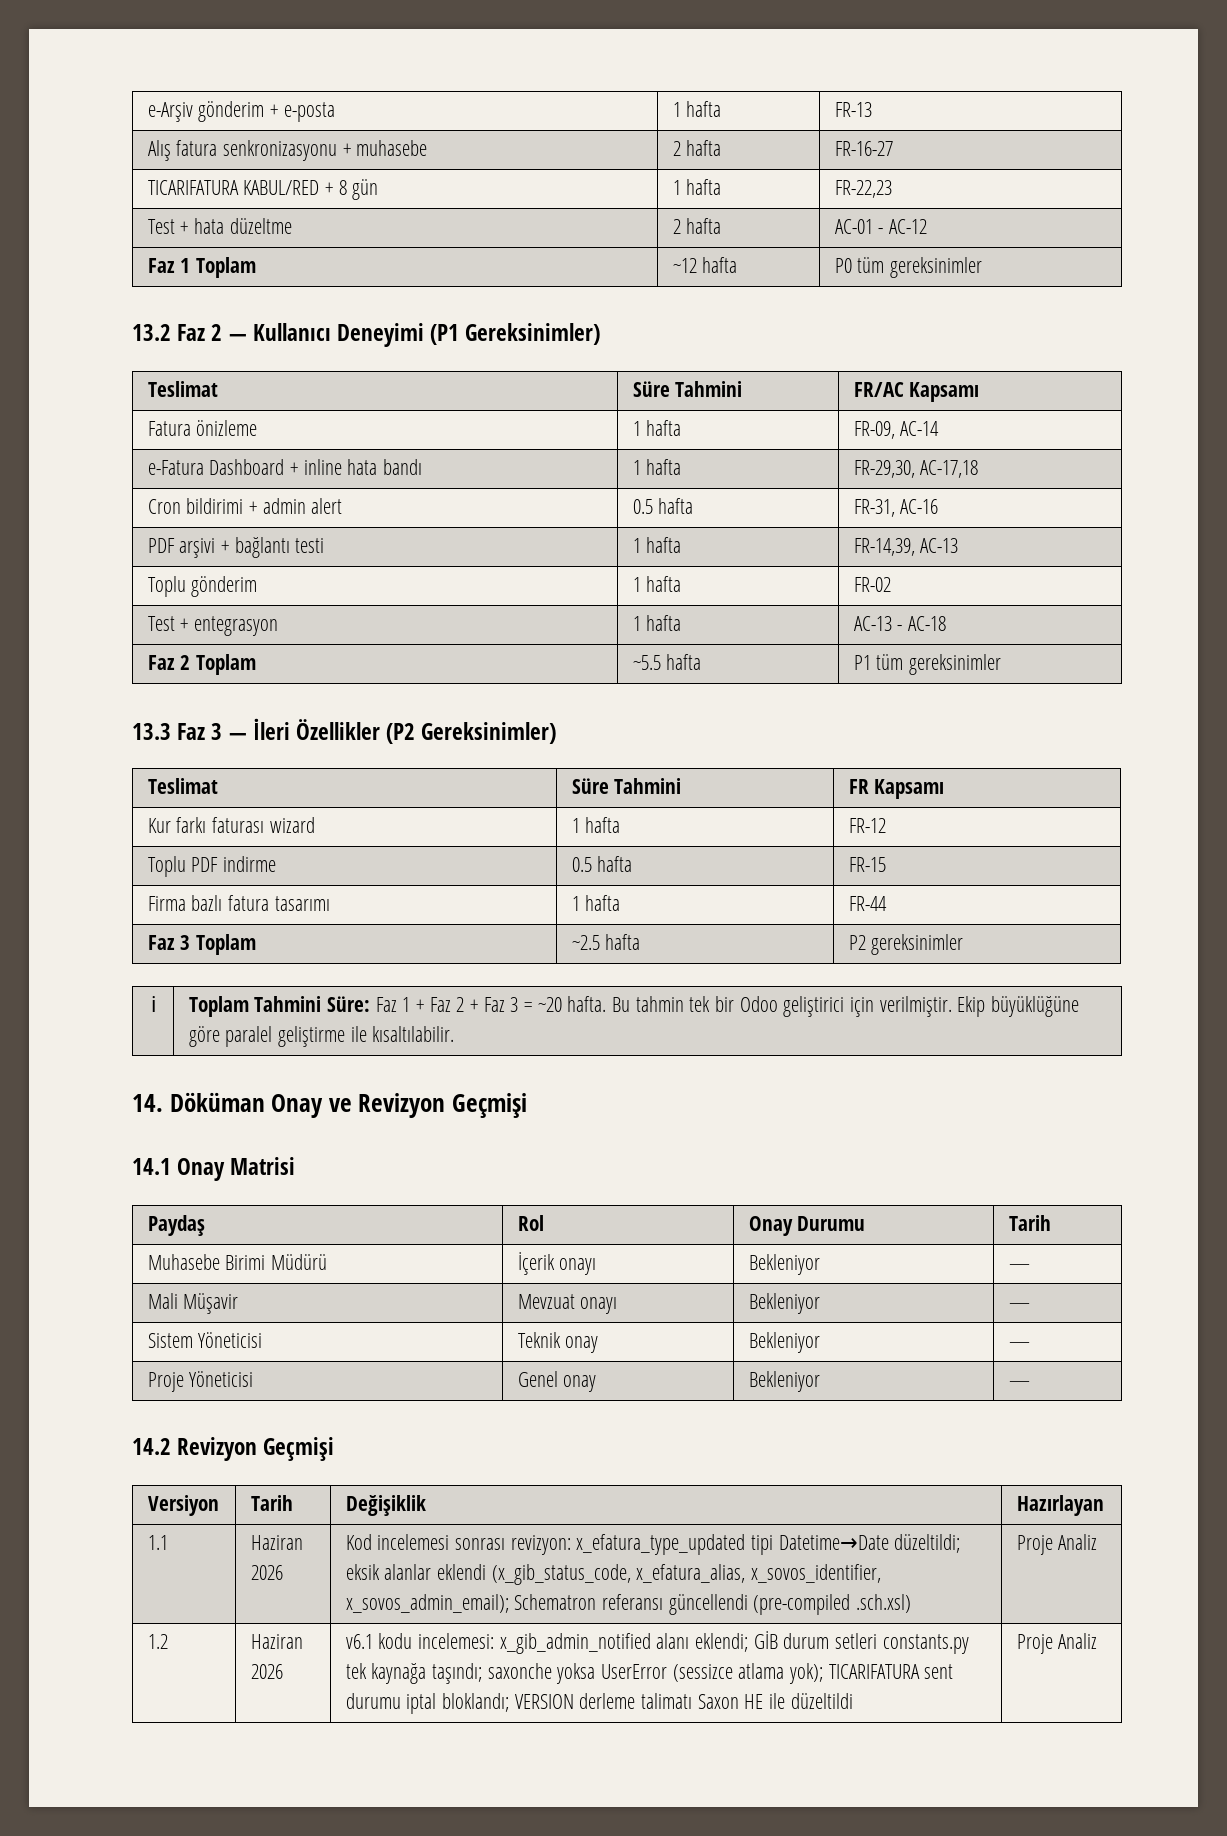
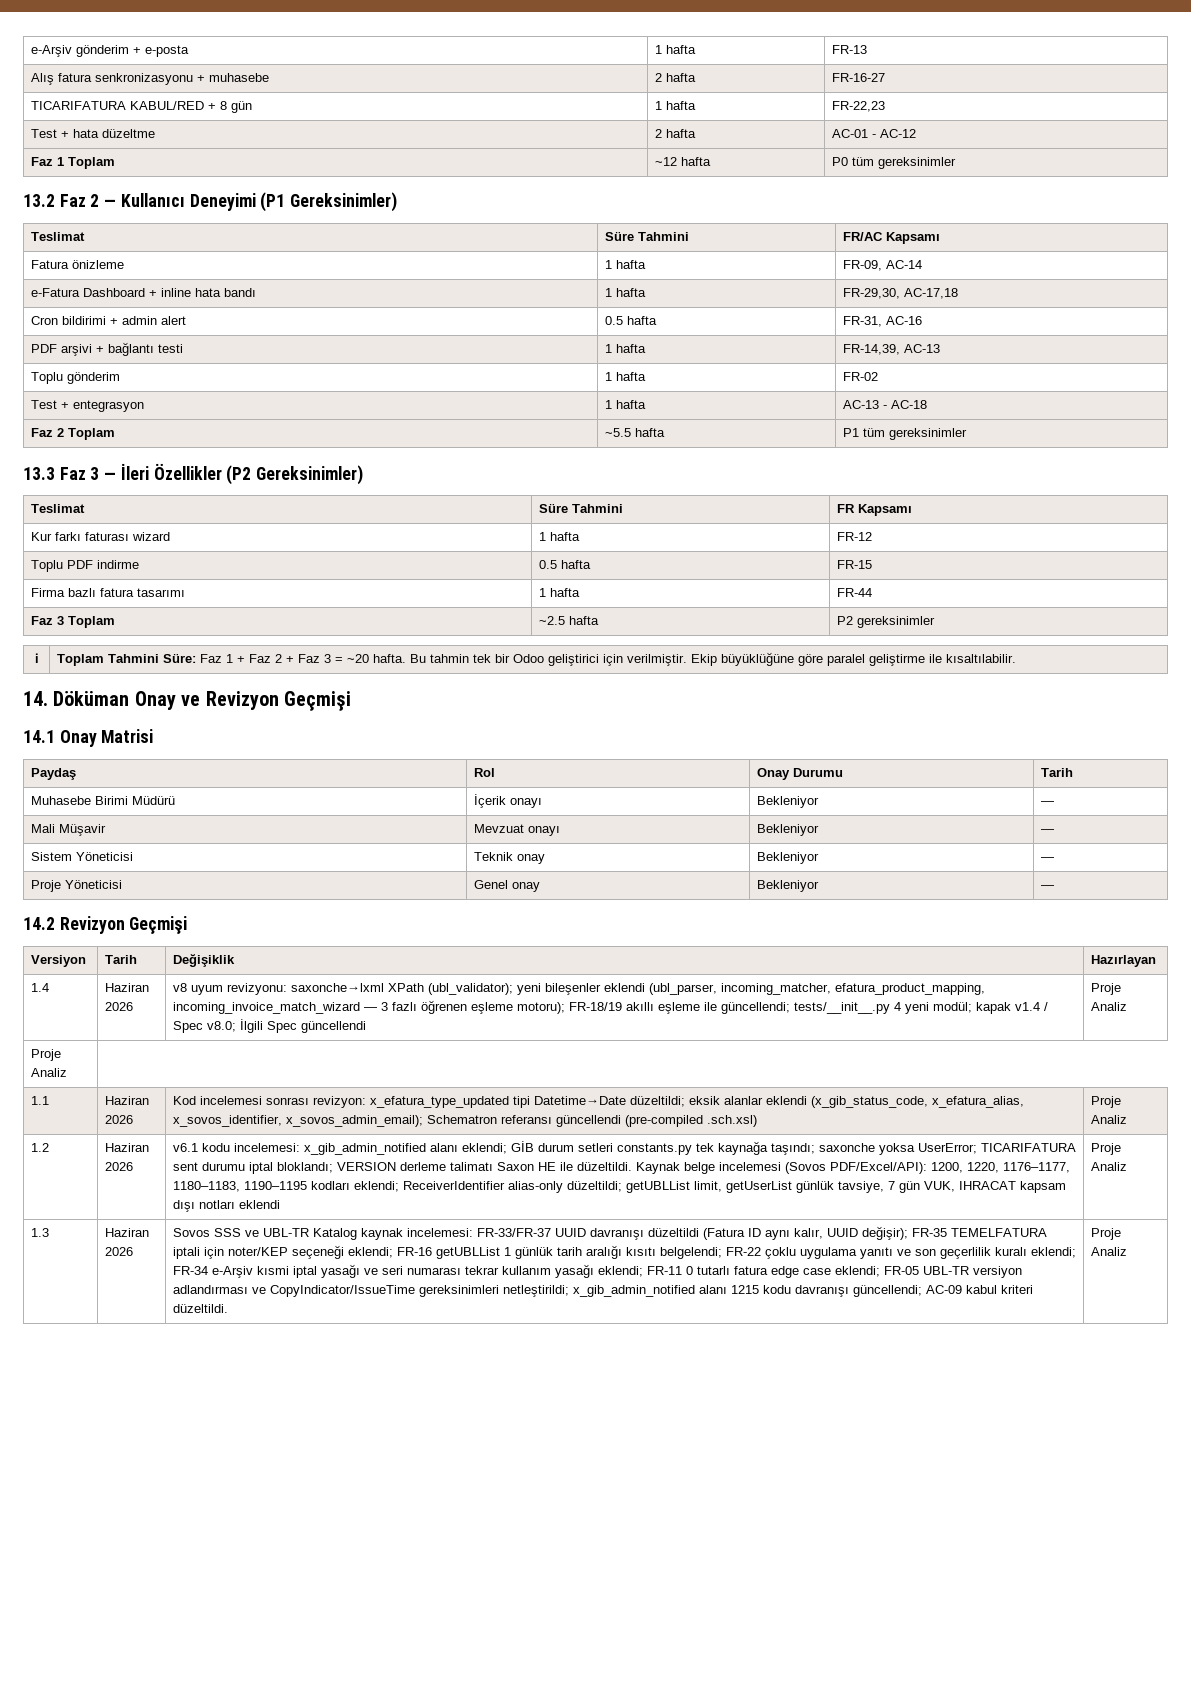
(1104, 1505) none -> [30,983,49,992] [104,983,149,992] [104,1002,133,1011] [172,983,985,995] [172,1000,1048,1014] [172,1019,366,1033] [1090,983,1121,995] [1090,1002,1127,1011] [30,1049,61,1061] [30,1068,67,1077] // 1.4 | Haziran 2026 | v8 uyum revizyonu: saxonche→lxml XPath (ubl_validator); yeni bileşenler eklendi (ubl_parser, incoming_matcher, efatura_product_mapping, incoming_invoice_match_wizard — 3 fazlı öğrenen eşleme motoru); FR-18/19 akıllı eşleme ile güncellendi; tests/__init__.py 4 yeni modül; kapak v1.4 / Spec v8.0; İlgili Spec güncellendi | Proje Analiz // Proje Analiz
[600,1663,823,1684] UserError (sessizce atlama yok); -> [917,1143,977,1154] UserError;
[790,1693,853,1709] düzeltildi -> [576,1162,1070,1174] [172,1181,1066,1193] [172,1200,280,1212] [1090,1143,1121,1155] [1090,1162,1127,1171] [30,1228,49,1237] [104,1228,149,1237] [104,1247,133,1256] [172,1226,1047,1240] [172,1245,1076,1259] [172,1264,1022,1278] [172,1285,1033,1297] [172,1304,228,1313] düzeltildi. Kaynak belge incelemesi (Sovos PDF/Excel/API): 1200, 1220, 1176–1177, 1180–1183, 1190–1195 kodları eklendi; ReceiverIdentifier alias-only düzeltildi; getUBLList limit, getUserList günlük tavsiye, 7 gün VUK, IHRACAT kapsam dışı notları eklendi | Proje Analiz // 1.3 | Haziran 2026 | Sovos SSS ve UBL-TR Katalog kaynak incelemesi: FR-33/FR-37 UUID davranışı düzeltildi (Fatura ID aynı kalır, UUID değişir); FR-35 TEMELFATURA iptali için noter/KEP seçeneği eklendi; FR-16 getUBLList 1 günlük tarih aralığı kısıtı belgelendi; FR-22 çoklu uygulama yanıtı ve son geçerlilik kuralı eklendi; FR-34 e-Arşiv kısmi iptal yasağı ve seri numarası tekrar kullanım yasağı eklendi; FR-11 0 tutarlı fatura edge case eklendi; FR-05 UBL-TR versiyon adlandırması ve CopyIndicator/IssueTime gereksinimleri netleştirildi; x_gib_admin_notified alanı 1215 kodu davranışı güncellendi; AC-09 kabul kriteri düzeltildi.

